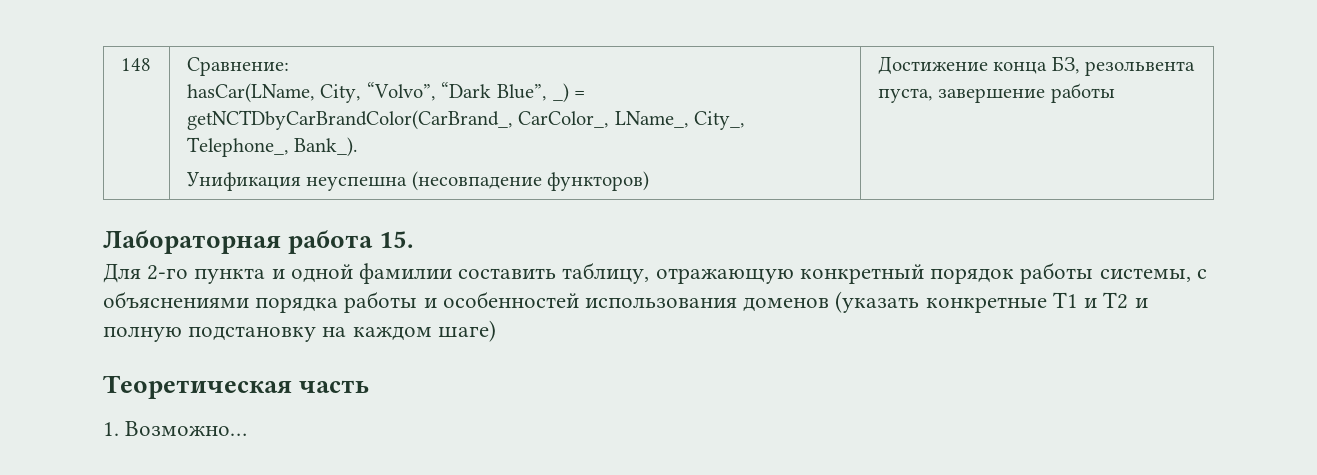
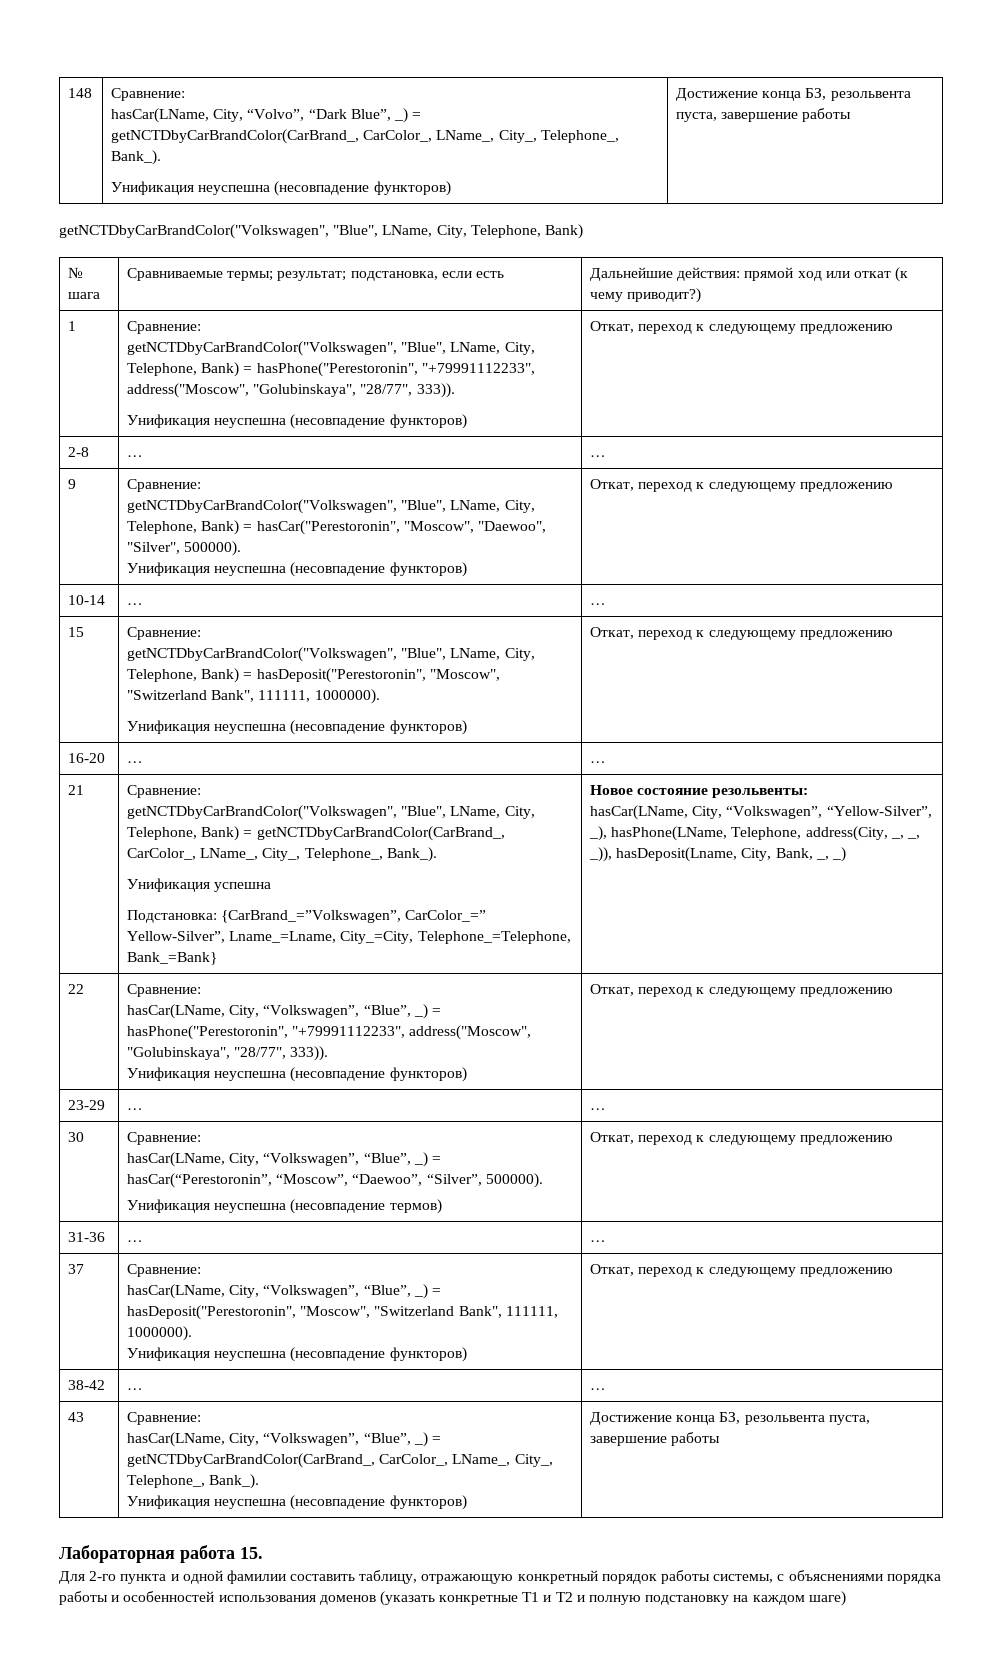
(1115, 93) none -> [59,224,583,239] [68,267,84,278] [68,292,101,299] [127,268,504,281] [590,267,909,282] [590,288,702,303] [68,321,77,331] [127,321,202,334] [127,341,535,356] [127,362,535,377] [127,383,455,398] [127,414,467,429] [590,321,893,334] [68,447,90,457] [127,455,144,457] [590,455,607,457] [68,479,77,489] [127,479,202,492] [127,499,535,514] [127,520,546,535] [127,541,242,556] [127,562,467,577] [590,479,893,492] [68,595,106,605] [127,603,144,605] [590,603,607,605] [68,627,85,637] [127,627,202,640] [127,647,535,662] [127,668,500,683] [127,689,380,704] [127,720,467,735] [590,627,893,640] [68,753,106,763] [127,761,144,763] [590,761,607,763] [68,785,85,795] [127,785,202,798] [127,805,535,820] [127,826,505,841] [127,847,437,862] [127,878,272,892] [127,910,487,923] [127,931,571,944] [127,952,218,965] [590,785,809,798] [590,805,932,820] [589,826,920,841] [589,847,846,862] [68,984,85,994] [127,984,202,997] [127,1004,441,1019] [127,1025,532,1040] [127,1046,329,1061] [127,1067,467,1082] [590,984,893,997] [68,1100,106,1110] [127,1108,144,1110] [590,1108,607,1110] [68,1132,85,1142] [127,1132,202,1145] [127,1152,441,1167] [127,1173,543,1188] [127,1199,442,1214] [590,1132,893,1145] [68,1232,106,1242] [127,1240,144,1242] [590,1240,607,1242] [68,1264,85,1274] [127,1264,202,1277] [127,1284,441,1299] [127,1305,558,1320] [127,1326,193,1341] [127,1347,467,1362] [590,1264,893,1277] [68,1380,106,1390] [127,1388,144,1390] [590,1388,607,1390] [68,1412,85,1422] [127,1412,202,1425] [127,1432,441,1447] [127,1453,553,1468] [127,1474,260,1489] [127,1495,467,1510] [590,1412,870,1425] [590,1432,721,1446] // getNCTDbyCarBrandColor("Volkswagen", "Blue", LName, City, Telephone, Bank) // № шага | Сравниваемые термы; результат; подстановка, если есть | Дальнейшие действия: прямой ход или откат (к чему приводит?) // 1 | Сравнение: // getNCTDbyCarBrandColor("Volkswagen", "Blue", LName, City, Telephone, Bank) = hasPhone("Perestoronin", "+79991112233", address("Moscow", "Golubinskaya", "28/77", 333)). // Унификация неуспешна (несовпадение функторов) | Откат, переход к следующему предложению // 2-8 | … | … // 9 | Сравнение: // getNCTDbyCarBrandColor("Volkswagen", "Blue", LName, City, Telephone, Bank) = hasCar("Perestoronin", "Moscow", "Daewoo", "Silver", 500000). // Унификация неуспешна (несовпадение функторов) | Откат, переход к следующему предложению // 10-14 | … | … // 15 | Сравнение: // getNCTDbyCarBrandColor("Volkswagen", "Blue", LName, City, Telephone, Bank) = hasDeposit("Perestoronin", "Moscow", "Switzerland Bank", 111111, 1000000). // Унификация неуспешна (несовпадение функторов) | Откат, переход к следующему предложению // 16-20 | … | … // 21 | Сравнение: // getNCTDbyCarBrandColor("Volkswagen", "Blue", LName, City, Telephone, Bank) = getNCTDbyCarBrandColor(CarBrand_, CarColor_, LName_, City_, Telephone_, Bank_). // Унификация успешна // Подстановка: {CarBrand_=”Volkswagen”, CarColor_=” Yellow-Silver”, Lname_=Lname, City_=City, Telephone_=Telephone, Bank_=Bank} | Новое состояние резольвенты: // hasCar(LName, City, “Volkswagen”, “Yellow-Silver”, _), hasPhone(LName, Telephone, address(City, _, _, _)), hasDeposit(Lname, City, Bank, _, _) // 22 | Сравнение: // hasCar(LName, City, “Volkswagen”, “Blue”, _) = hasPhone("Perestoronin", "+79991112233", address("Moscow", "Golubinskaya", "28/77", 333)). // Унификация неуспешна (несовпадение функторов) | Откат, переход к следующему предложению // 23-29 | … | … // 30 | Сравнение: // hasCar(LName, City, “Volkswagen”, “Blue”, _) = hasCar(“Perestoronin”, “Moscow”, “Daewoo”, “Silver”, 500000). // Унификация неуспешна (несовпадение термов) | Откат, переход к следующему предложению // 31-36 | … | … // 37 | Сравнение: // hasCar(LName, City, “Volkswagen”, “Blue”, _) = hasDeposit("Perestoronin", "Moscow", "Switzerland Bank", 111111, 1000000). // Унификация неуспешна (несовпадение функторов) | Откат, переход к следующему предложению // 38-42 | … | … // 43 | Сравнение: // hasCar(LName, City, “Volkswagen”, “Blue”, _) = getNCTDbyCarBrandColor(CarBrand_, CarColor_, LName_, City_, Telephone_, Bank_). // Унификация неуспешна (несовпадение функторов) | Достижение конца БЗ, резольвента пуста, завершение работы
[103,375,370,399] [103,421,248,436] // Теоретическая часть // 1. Возможно… -> (846, 1598) none

